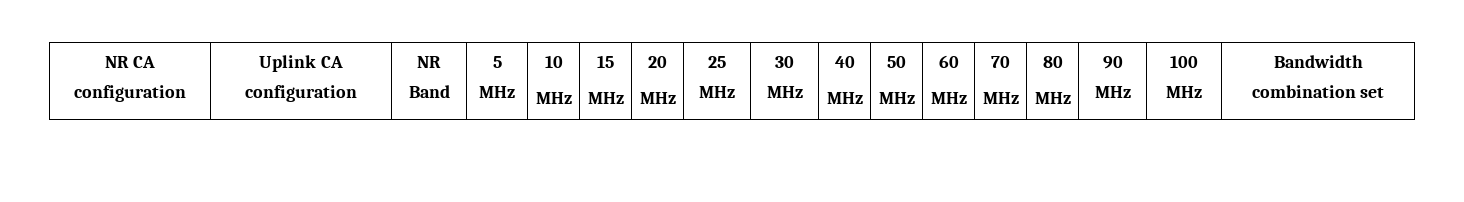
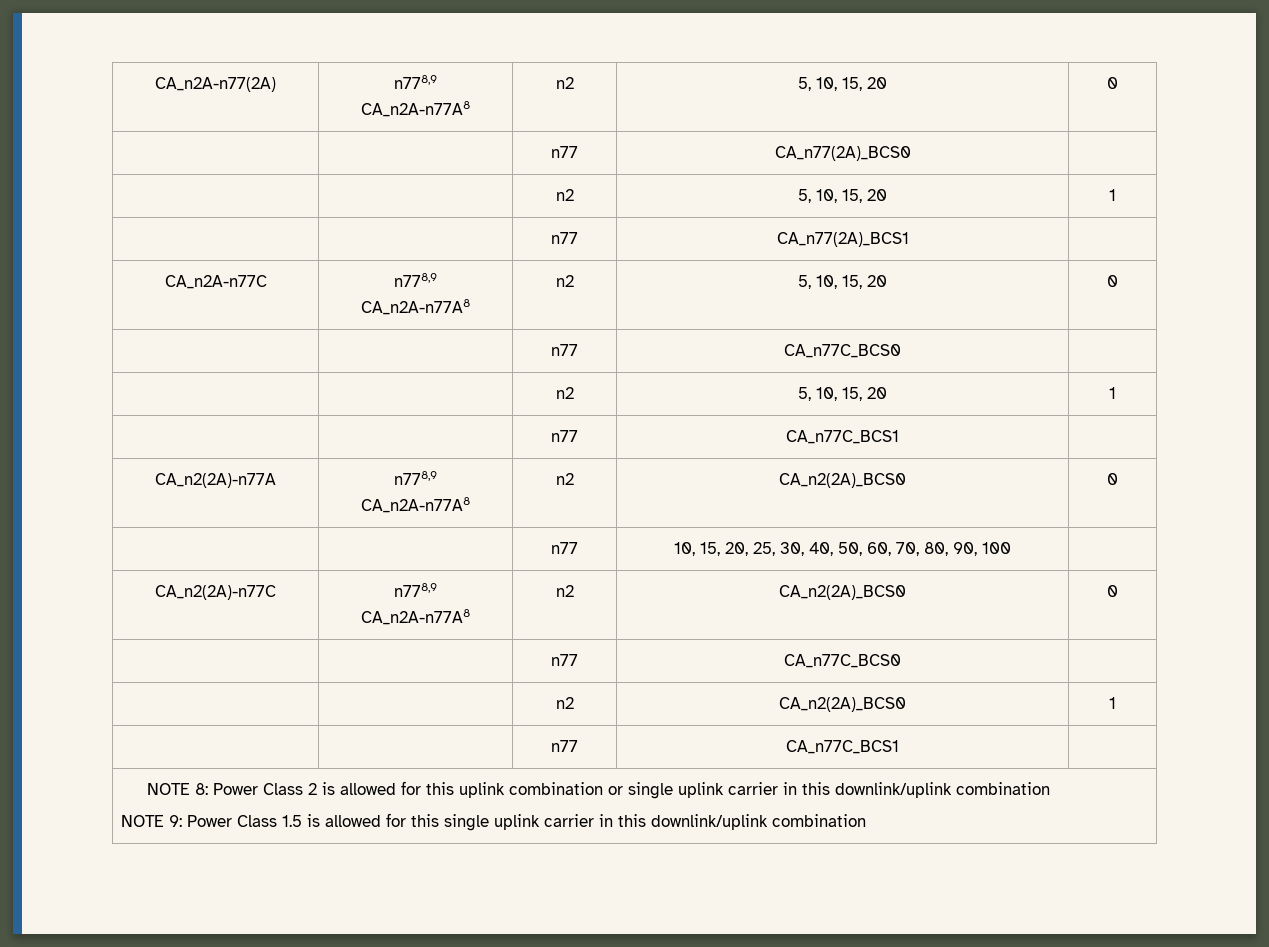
[104,56,156,68] [74,85,186,102] [259,55,343,72] [245,85,357,102] [417,56,441,68] [408,85,450,98] [492,56,502,68] [479,86,515,98] [544,55,563,68] [535,92,572,104] [597,55,614,68] [587,92,624,104] [648,56,667,68] [639,92,676,104] [708,56,726,68] [699,86,735,98] [775,56,794,68] [766,86,803,98] [834,56,855,68] [826,92,863,104] [887,56,906,68] [878,92,915,104] [938,55,959,68] [930,92,967,104] [991,56,1010,68] [982,92,1019,104] [1042,56,1063,68] [1034,92,1071,104] [1102,56,1123,69] [1094,86,1131,98] [1170,55,1198,68] [1166,86,1202,98] [1273,55,1363,68] [1251,85,1385,98] NR CA configuration | Uplink CA configuration | NR Band | 5 MHz | 10 // MHz | 15 // MHz | 20 // MHz | 25 MHz | 30 MHz | 40 // MHz | 50 // MHz | 60 // MHz | 70 // MHz | 80 // MHz | 90 MHz | 100 MHz | Bandwidth combination set -> [155,77,276,92] [394,75,437,89] [361,101,470,117] [555,77,574,89] [798,77,887,91] [1107,77,1118,89] [551,146,578,158] [774,146,911,161] [555,189,574,201] [798,189,887,203] [1109,189,1116,201] [551,232,578,244] [776,232,909,247] [164,275,267,289] [394,273,437,287] [361,299,470,315] [555,275,574,287] [798,275,887,289] [1107,275,1118,287] [551,344,578,356] [784,344,901,358] [555,387,574,399] [798,387,887,401] [1109,387,1116,399] [551,430,578,442] [786,430,899,444] [155,473,276,488] [394,471,437,485] [361,497,470,513] [555,473,574,485] [779,473,906,488] [1107,473,1118,485] [551,542,578,554] [674,542,1011,556] [155,585,276,600] [394,583,437,597] [361,609,470,625] [555,585,574,597] [779,585,906,600] [1107,585,1118,597] [551,654,578,666] [784,654,901,668] [555,697,574,709] [779,697,906,712] [1109,697,1116,709] [551,740,578,752] [786,740,899,754] [146,781,1050,799] [121,813,867,831] CA_n2A-n77(2A) | n778,9 // CA_n2A-n77A8 | n2 | 5, 10, 15, 20 | 0 // | | n77 | CA_n77(2A)_BCS0 | // | | n2 | 5, 10, 15, 20 | 1 // | | n77 | CA_n77(2A)_BCS1 | // CA_n2A-n77C | n778,9 // CA_n2A-n77A8 | n2 | 5, 10, 15, 20 | 0 // | | n77 | CA_n77C_BCS0 | // | | n2 | 5, 10, 15, 20 | 1 // | | n77 | CA_n77C_BCS1 | // CA_n2(2A)-n77A | n778,9 // CA_n2A-n77A8 | n2 | CA_n2(2A)_BCS0 | 0 // | | n77 | 10, 15, 20, 25, 30, 40, 50, 60, 70, 80, 90, 100 | // CA_n2(2A)-n77C | n778,9 // CA_n2A-n77A8 | n2 | CA_n2(2A)_BCS0 | 0 // | | n77 | CA_n77C_BCS0 | // | | n2 | CA_n2(2A)_BCS0 | 1 // | | n77 | CA_n77C_BCS1 | // NOTE 8: Power Class 2 is allowed for this uplink combination or single uplink carrier in this downlink/uplink combination // NOTE 9: Power Class 1.5 is allowed for this single uplink carrier in this downlink/uplink combination

